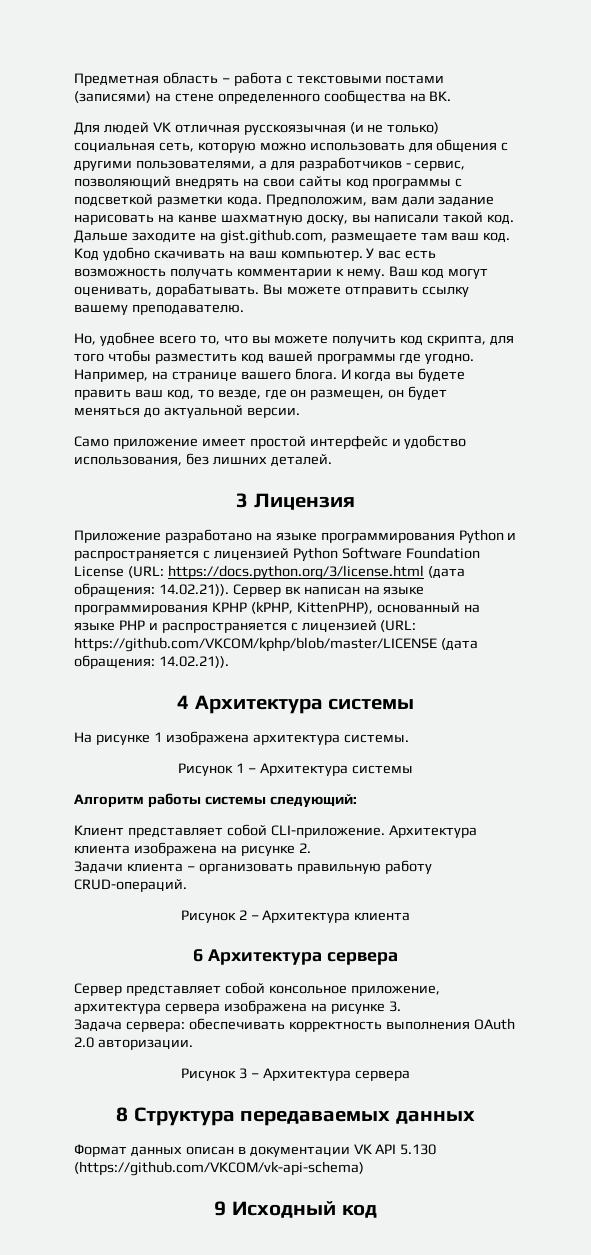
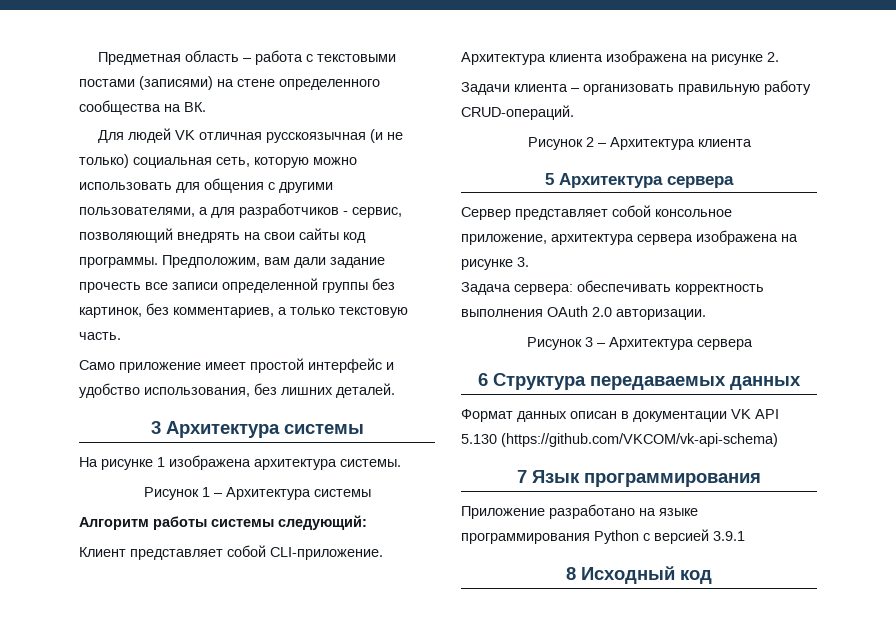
[372,178,463,189] [74,194,495,207] [74,212,515,225] [74,229,511,244] [74,247,437,261] [74,266,489,279] [74,283,469,297] [74,304,244,315] [74,332,515,346] [74,350,475,364] [74,368,466,382] [74,386,448,400] [74,405,300,418] программы с подсветкой разметки кода. Предположим, вам дали задание нарисовать на канве шахматную доску, вы написали такой код. Дальше заходите на gist.github.com, размещаете там ваш код. Код удобно скачивать на ваш компьютер. У вас есть возможность получать комментарии к нему. Ваш код могут оценивать, дорабатывать. Вы можете отправить ссылку вашему преподавателю. // Но, удобнее всего то, что вы можете получить код скрипта, для того чтобы разместить код вашей программы где угодно. Например, на странице вашего блога. И когда вы будете править ваш код, то везде, где он размещен, он будет меняться до актуальной версии. -> [79,255,385,268] [79,278,395,293] [79,303,408,318] [79,332,121,340] программы. Предположим, вам дали задание прочесть все записи определенной группы без картинок, без комментариев, а только текстовую часть.
[253,493,355,510] [74,529,517,544] [74,547,480,562] [74,565,465,580] [74,583,425,597] [74,601,480,615] [74,620,417,633] [74,637,478,652] [74,655,229,669] [176,695,189,709] Лицензия // Приложение разработано на языке программирования Python и распространяется с лицензией Python Software Foundation License (URL: https://docs.python.org/3/license.html (дата обращения: 14.02.21)). Сервер вк написан на языке программирования KPHP (kPHP, KittenPHP), основанный на языке PHP и распространяется с лицензией (URL: https://github.com/VKCOM/kphp/blob/master/LICENSE (дата обращения: 14.02.21)). // 4 -> (161, 427) none
[193,949,204,962] 6 -> [545,173,554,185] 5
[116,1107,129,1122] 8 -> [478,373,488,386] 6
[214,1201,227,1216] 9 -> [517,470,761,487] [461,504,698,519] [461,529,745,544] [566,567,576,580] 7 Язык программирования // Приложение разработано на языке программирования Python с версией 3.9.1 // 8

